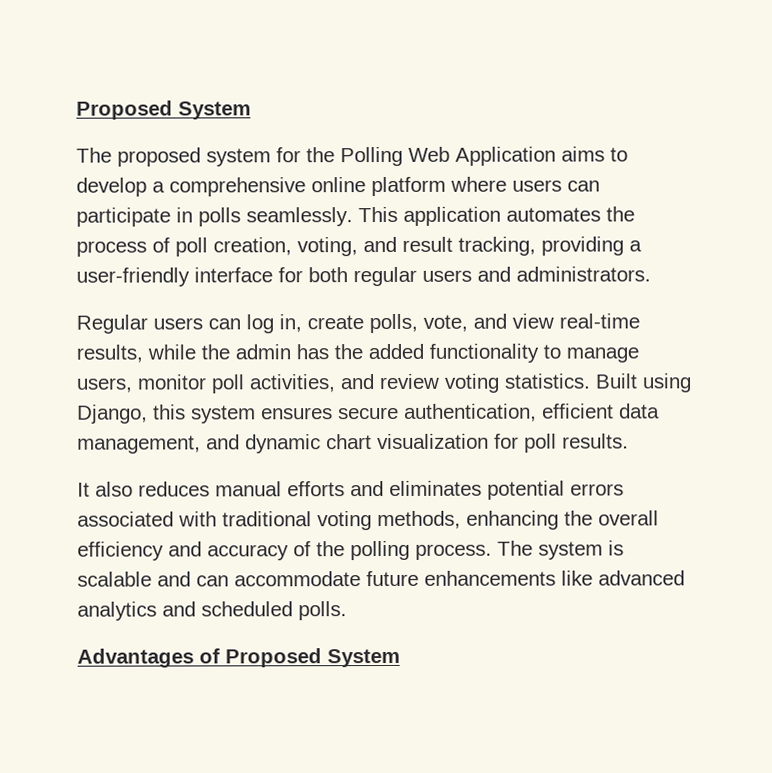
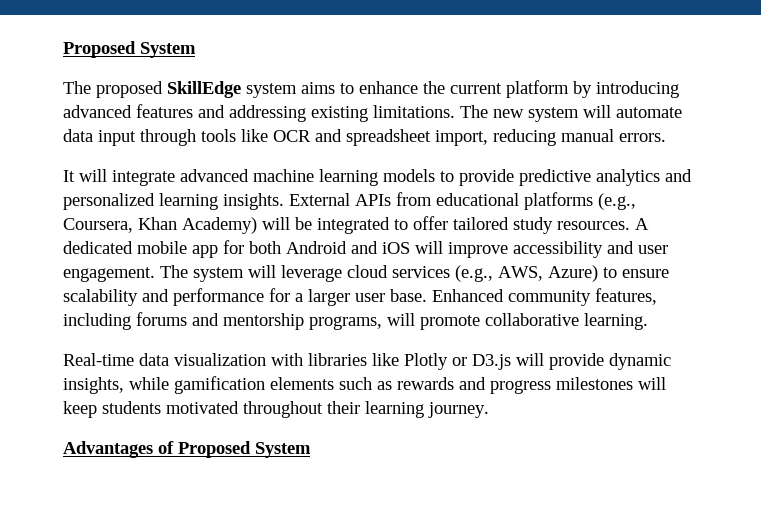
[206,146,628,167] [76,176,600,197] [76,206,635,227] [76,236,642,257] [76,266,651,287] [76,313,640,334] [76,343,639,363] [76,373,692,394] [77,403,660,424] [77,433,629,454] [77,480,624,500] [77,510,659,531] [77,540,624,561] [77,570,685,587] [77,601,347,621] system for the Polling Web Application aims to develop a comprehensive online platform where users can participate in polls seamlessly. This application automates the process of poll creation, voting, and result tracking, providing a user-friendly interface for both regular users and administrators. // Regular users can log in, create polls, vote, and view real-time results, while the admin has the added functionality to manage users, monitor poll activities, and review voting statistics. Built using Django, this system ensures secure authentication, efficient data management, and dynamic chart visualization for poll results. // It also reduces manual efforts and eliminates potential errors associated with traditional voting methods, enhancing the overall efficiency and accuracy of the polling process. The system is scalable and can accommodate future enhancements like advanced analytics and scheduled polls. -> [167,80,679,98] [63,104,682,122] [63,129,666,146] [63,169,692,186] [63,192,636,210] [63,216,649,234] [63,240,668,258] [63,265,669,282] [63,288,657,306] [63,312,648,330] [63,353,671,370] [63,376,666,394] [63,401,489,418] SkillEdge system aims to enhance the current platform by introducing advanced features and addressing existing limitations. The new system will automate data input through tools like OCR and spreadsheet import, reducing manual errors. // It will integrate advanced machine learning models to provide predictive analytics and personalized learning insights. External APIs from educational platforms (e.g., Coursera, Khan Academy) will be integrated to offer tailored study resources. A dedicated mobile app for both Android and iOS will improve accessibility and user engagement. The system will leverage cloud services (e.g., AWS, Azure) to ensure scalability and performance for a larger user base. Enhanced community features, including forums and mentorship programs, will promote collaborative learning. // Real-time data visualization with libraries like Plotly or D3.js will provide dynamic insights, while gamification elements such as rewards and progress milestones will keep students motivated throughout their learning journey.

